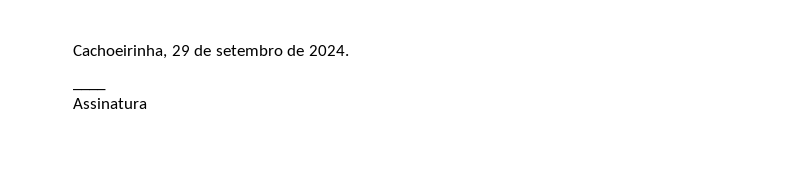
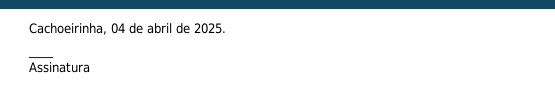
[171,45,349,56] 29 de setembro de 2024. -> [111,23,226,34] 04 de abril de 2025.

